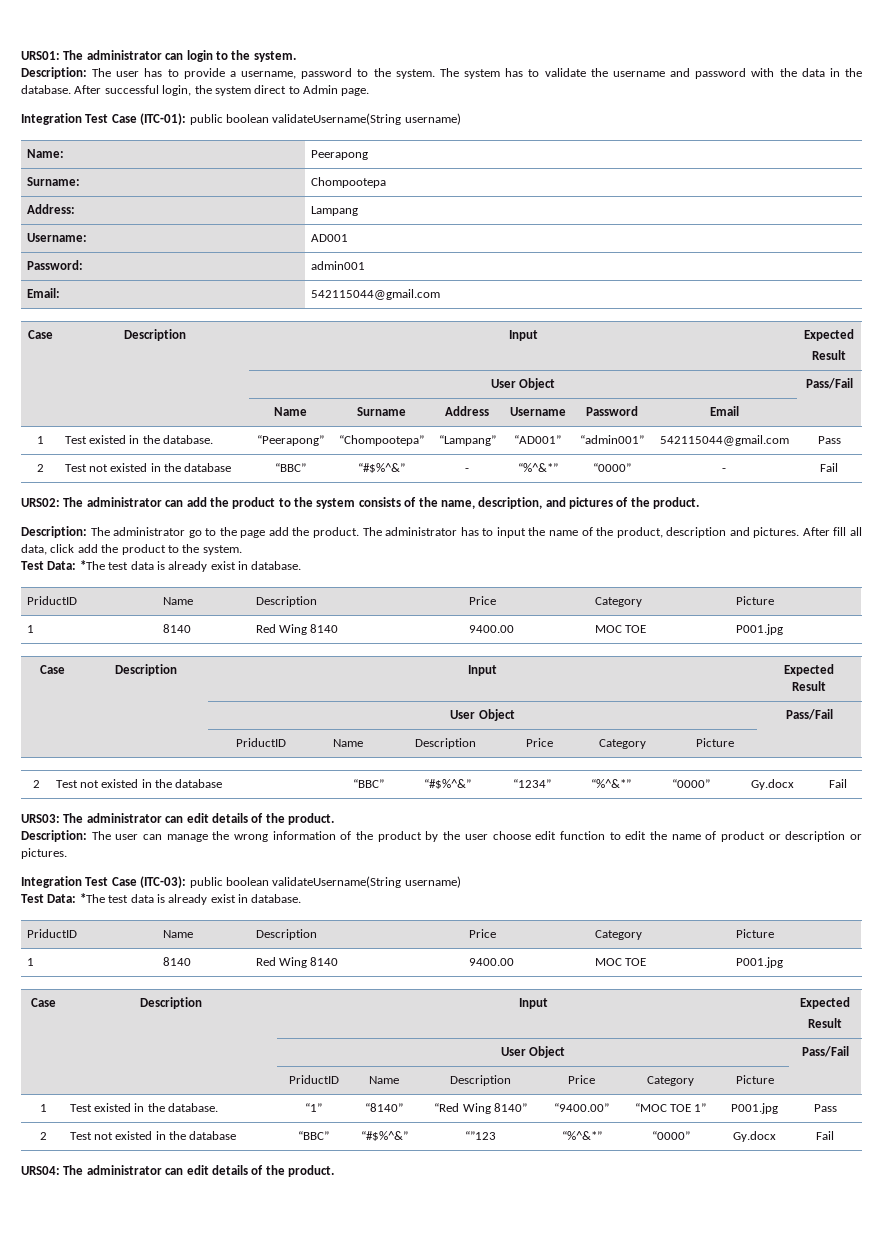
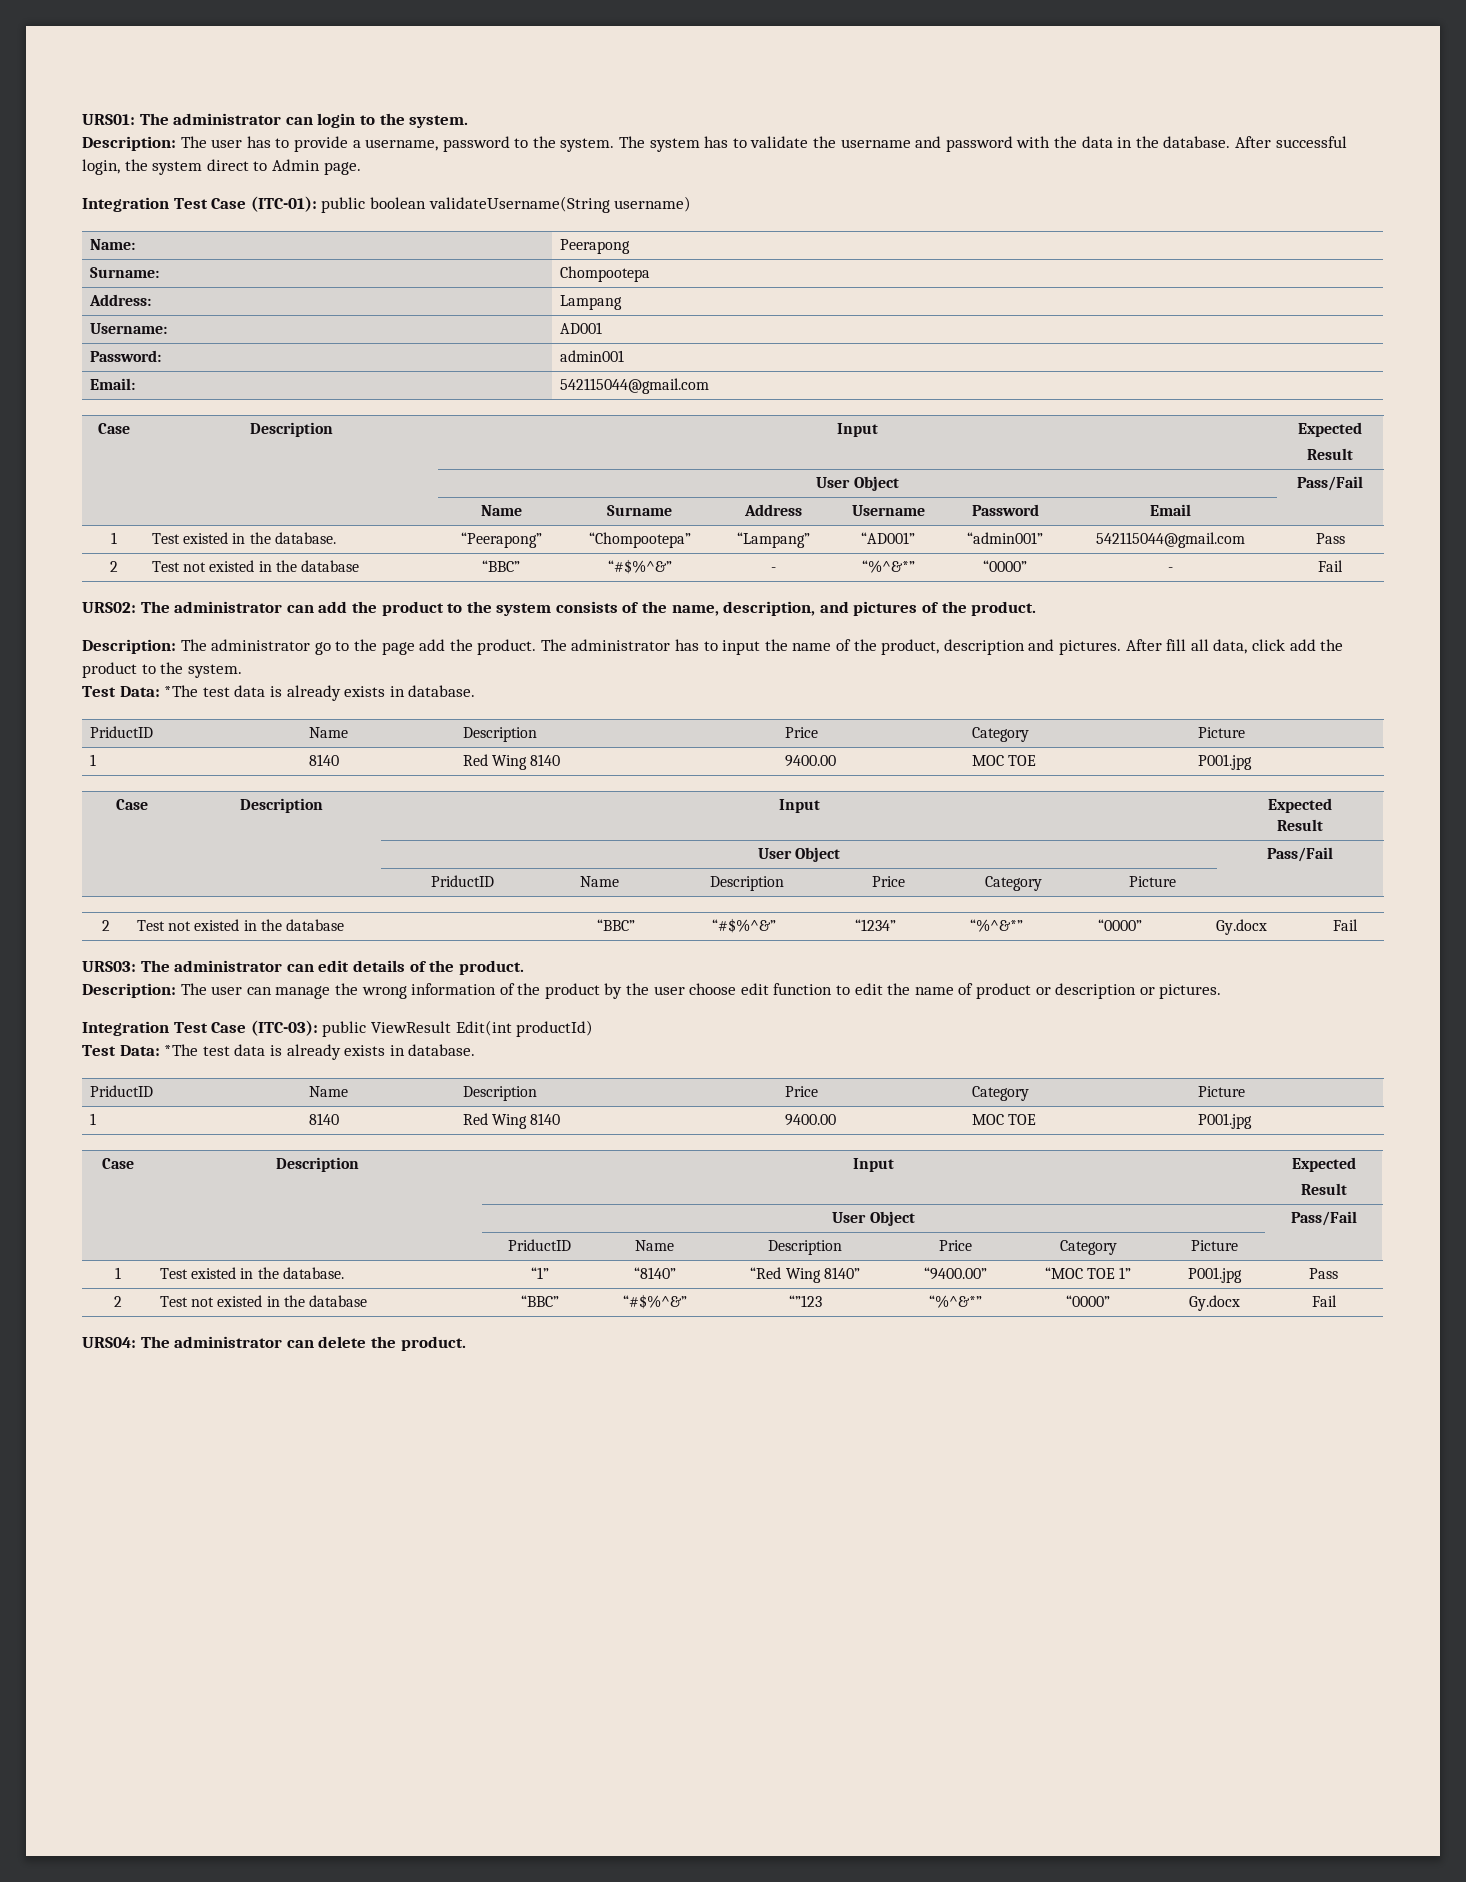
[210,561,236,570] exist -> [344,686,386,697] exists
[225,876,461,888] [21,893,236,905] boolean validateUsername(String username) // Test Data: *The test data is already exist -> [370,1020,594,1037] [82,1044,386,1060] ViewResult Edit(int productId) // Test Data: *The test data is already exists
[186,1165,264,1175] edit details of -> [318,1336,367,1348] delete

